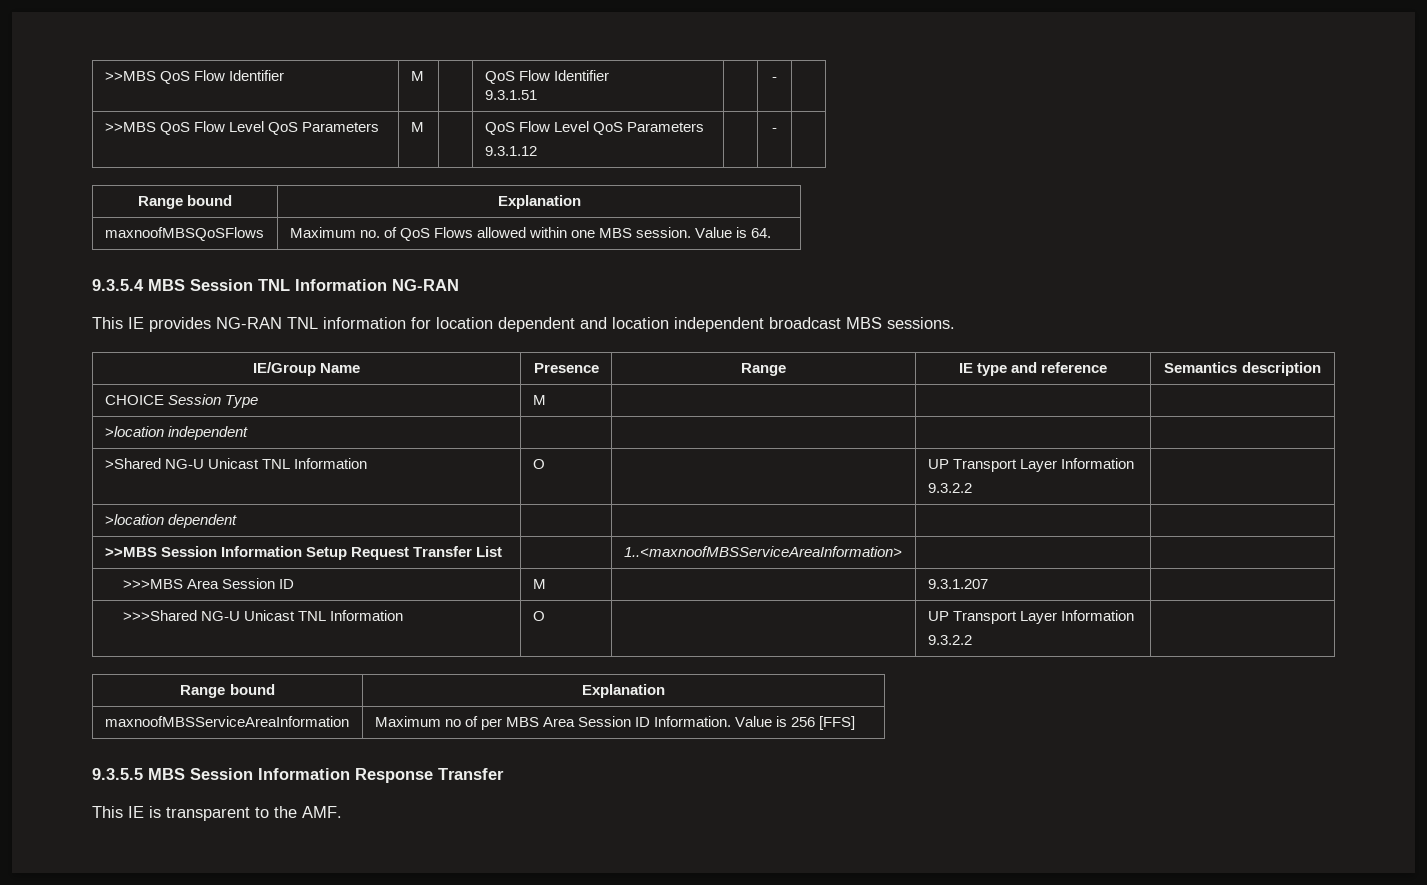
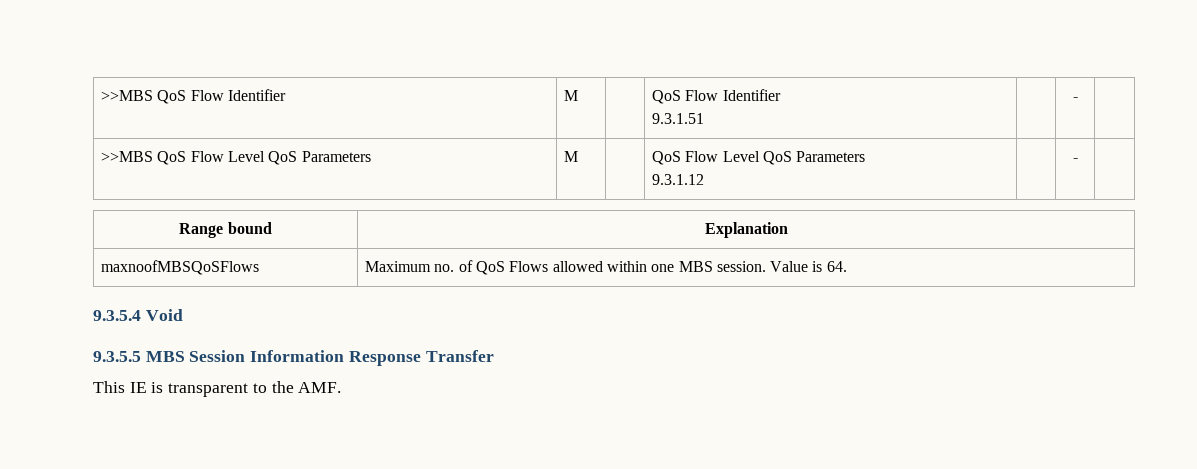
[148,279,459,291] [92,317,955,332] [252,362,361,376] [533,363,599,373] [741,363,786,376] [958,362,1108,376] [1164,362,1321,376] [104,394,258,408] [532,395,546,405] [104,426,248,440] [104,458,368,469] [532,459,545,469] [927,458,1135,472] [927,483,972,493] [104,514,237,528] [104,546,503,560] [623,546,902,557] [122,578,295,589] [532,579,546,589] [927,579,988,589] [122,610,404,621] [532,611,545,621] [927,610,1135,624] [927,635,972,645] [180,684,275,698] [582,684,665,698] [104,716,349,727] [374,716,856,730] MBS Session TNL Information NG-RAN // This IE provides NG-RAN TNL information for location dependent and location independent broadcast MBS sessions. // IE/Group Name | Presence | Range | IE type and reference | Semantics description // CHOICE Session Type | M | | | // >location independent | | | | // >Shared NG-U Unicast TNL Information | O | | UP Transport Layer Information // 9.3.2.2 | // >location dependent | | | | // >>MBS Session Information Setup Request Transfer List | | 1..<maxnoofMBSServiceAreaInformation> | | // >>>MBS Area Session ID | M | | 9.3.1.207 | // >>>Shared NG-U Unicast TNL Information | O | | UP Transport Layer Information // 9.3.2.2 | // Range bound | Explanation // maxnoofMBSServiceAreaInformation | Maximum no of per MBS Area Session ID Information. Value is 256 [FFS] -> [145,309,183,321] Void

